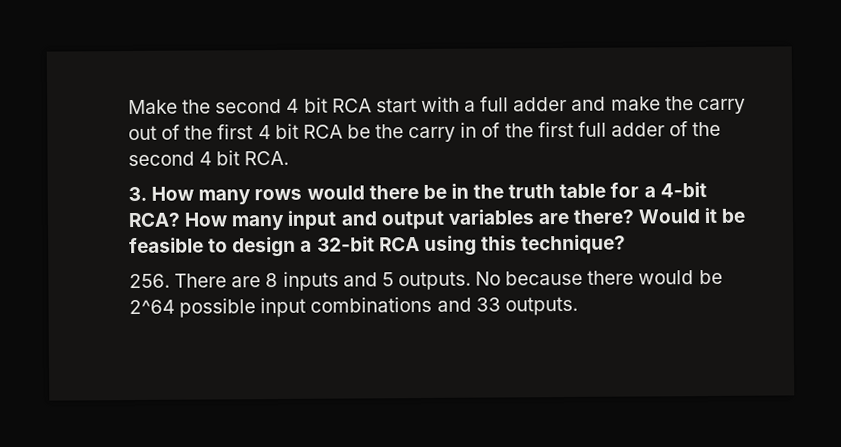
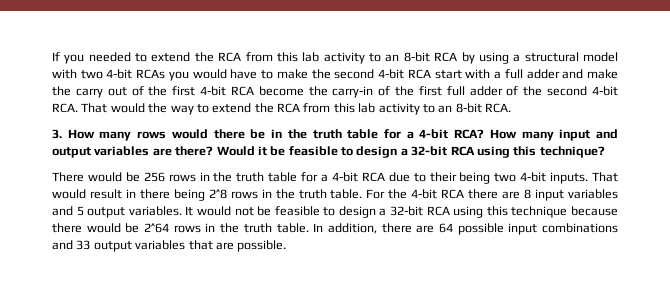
[128,97,328,115] Make the second 4 bit -> [52,52,618,64] [52,69,405,81] If you needed to extend the RCA from this lab activity to an 8-bit RCA by using a structural model with two 4-bit RCAs you would have to make the second 4-bit
[257,122,478,143] 4 bit RCA be the carry in -> [200,86,374,98] 4-bit RCA become the carry-in
[199,150,241,166] 4 bit -> [592,86,619,96] [52,103,482,115] 4-bit RCA. That would the way to extend the RCA from this lab activity to an 8-bit
[129,271,502,291] 256. There are 8 inputs and 5 outputs. No -> [52,172,618,184] [52,189,619,201] [52,206,568,218] There would be 256 rows in the truth table for a 4-bit RCA due to their being two 4-bit inputs. That would result in there being 2^8 rows in the truth table. For the 4-bit RCA there are 8 input variables and 5 output variables. It would not be feasible to design a 32-bit RCA using this technique
(175, 307) none -> [173,223,453,234] rows in the truth table. In addition, there are 64
[504,296,578,316] outputs. -> [93,240,287,252] output variables that are possible.

